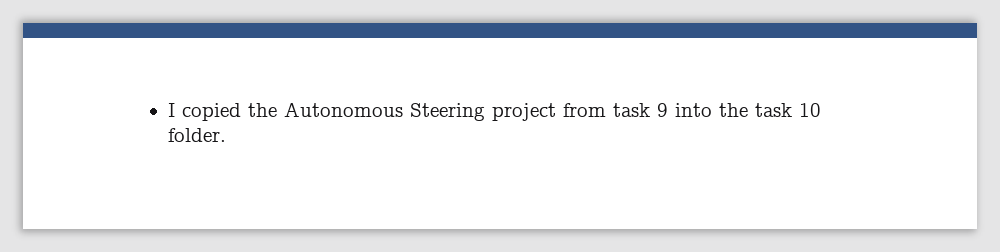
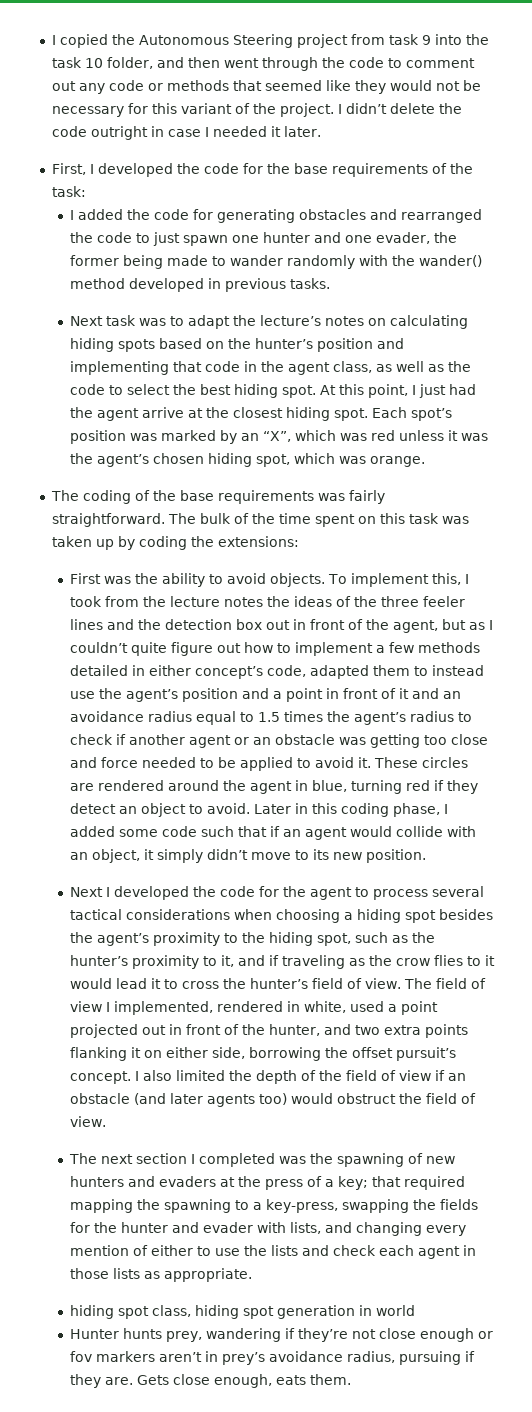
[167,128,226,142] folder. -> [107,57,476,71] [52,80,482,94] [52,103,463,117] [52,126,322,140] [52,163,474,177] [52,186,87,197] [70,209,483,223] [70,232,458,246] [70,255,483,269] [70,278,331,292] [70,315,469,329] [70,338,405,352] [70,361,472,375] [70,384,477,398] [70,407,453,421] [70,430,489,444] [70,453,426,467] [51,490,386,504] [52,513,470,527] [52,536,300,550] [70,573,470,587] [70,596,466,607] [70,619,494,633] [70,642,481,656] [70,665,485,679] [70,688,462,702] [70,711,473,725] [70,734,489,748] [70,757,469,771] [70,780,479,794] [70,803,449,817] [70,826,477,840] [70,849,427,863] [70,886,485,900] [70,909,494,923] [70,932,436,946] [70,955,496,969] [70,978,487,989] [70,1001,439,1015] [70,1024,469,1038] [70,1047,457,1061] [70,1070,467,1084] [70,1093,477,1107] [70,1116,107,1127] [69,1153,456,1167] [70,1176,466,1190] [70,1199,479,1213] [70,1222,467,1236] [70,1245,477,1259] [70,1268,253,1282] [70,1305,416,1319] [70,1328,494,1342] [70,1351,476,1365] [70,1374,352,1388] folder, and then went through the code to comment out any code or methods that seemed like they would not be necessary for this variant of the project. I didn’t delete the code outright in case I needed it later. // First, I developed the code for the base requirements of the task: // I added the code for generating obstacles and rearranged the code to just spawn one hunter and one evader, the former being made to wander randomly with the wander() method developed in previous tasks. // Next task was to adapt the lecture’s notes on calculating hiding spots based on the hunter’s position and implementing that code in the agent class, as well as the code to select the best hiding spot. At this point, I just had the agent arrive at the closest hiding spot. Each spot’s position was marked by an “X”, which was red unless it was the agent’s chosen hiding spot, which was orange. // The coding of the base requirements was fairly straightforward. The bulk of the time spent on this task was taken up by coding the extensions: // First was the ability to avoid objects. To implement this, I took from the lecture notes the ideas of the three feeler lines and the detection box out in front of the agent, but as I couldn’t quite figure out how to implement a few methods detailed in either concept’s code, adapted them to instead use the agent’s position and a point in front of it and an avoidance radius equal to 1.5 times the agent’s radius to check if another agent or an obstacle was getting too close and force needed to be applied to avoid it. These circles are rendered around the agent in blue, turning red if they detect an object to avoid. Later in this coding phase, I added some code such that if an agent would collide with an object, it simply didn’t move to its new position. // Next I developed the code for the agent to process several tactical considerations when choosing a hiding spot besides the agent’s proximity to the hiding spot, such as the hunter’s proximity to it, and if traveling as the crow flies to it would lead it to cross the hunter’s field of view. The field of view I implemented, rendered in white, used a point projected out in front of the hunter, and two extra points flanking it on either side, borrowing the offset pursuit’s concept. I also limited the depth of the field of view if an obstacle (and later agents too) would obstruct the field of view. // The next section I completed was the spawning of new hunters and evaders at the press of a key; that required mapping the spawning to a key-press, swapping the fields for the hunter and evader with lists, and changing every mention of either to use the lists and check each agent in those lists as appropriate. // hiding spot class, hiding spot generation in world // Hunter hunts prey, wandering if they’re not close enough or fov markers aren’t in prey’s avoidance radius, pursuing if they are. Gets close enough, eats them.

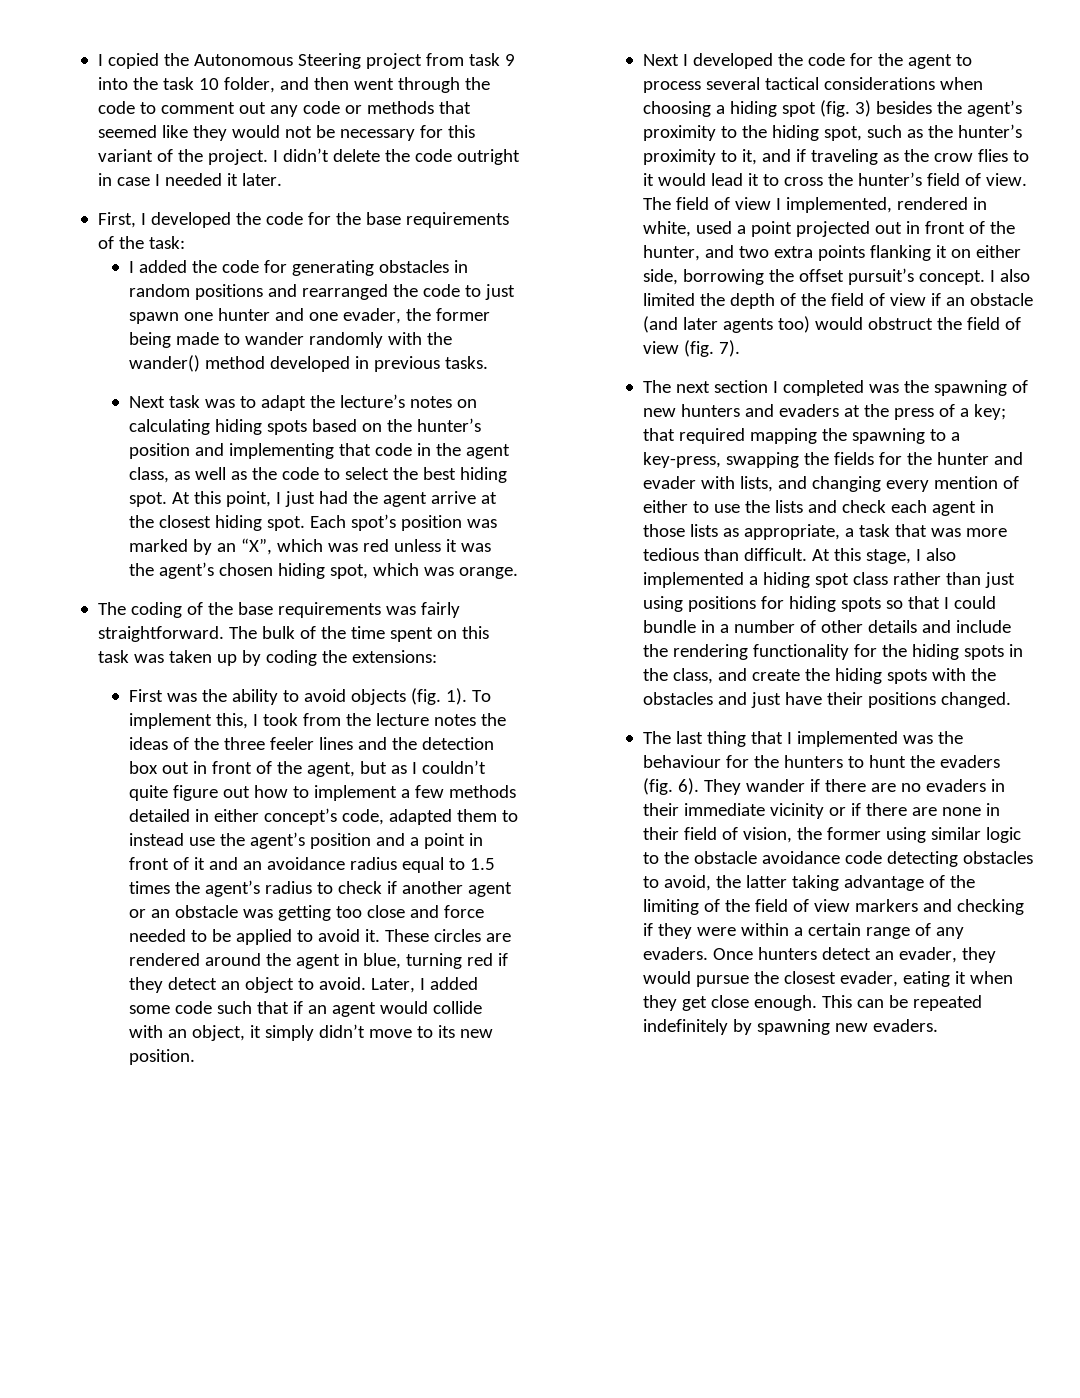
(367, 214) none -> [453,260,468,273] [128,284,263,300] in random positions
[270,573,326,587] objects. -> [350,688,467,705] objects (fig. 1).
[254,803,441,817] Later in this coding phase, -> [370,978,415,993] Later,
(437, 916) none -> [819,100,871,117] (fig. 3)
[70,1116,107,1127] view. -> [642,340,740,357] view (fig. 7).
[164,1268,253,1282] [70,1305,416,1319] [70,1328,494,1342] [70,1351,476,1365] [70,1374,352,1388] appropriate. // hiding spot class, hiding spot generation in world // Hunter hunts prey, wandering if they’re not close enough or fov markers aren’t in prey’s avoidance radius, pursuing if they are. Gets close enough, eats them. -> [743,524,1007,540] [642,548,956,564] [642,572,1015,588] [642,596,996,612] [642,620,1011,633] [642,644,1023,660] [642,668,996,684] [642,692,1011,708] [642,731,963,747] [642,755,1000,768] [642,778,1005,795] [642,803,1000,819] [642,827,1021,843] [642,851,1033,867] [642,875,975,891] [642,899,1024,915] [642,923,964,939] [642,947,996,963] [642,971,1013,987] [642,995,982,1011] [642,1019,938,1035] appropriate, a task that was more tedious than difficult. At this stage, I also implemented a hiding spot class rather than just using positions for hiding spots so that I could bundle in a number of other details and include the rendering functionality for the hiding spots in the class, and create the hiding spots with the obstacles and just have their positions changed. // The last thing that I implemented was the behaviour for the hunters to hunt the evaders (fig. 6). They wander if there are no evaders in their immediate vicinity or if there are none in their field of vision, the former using similar logic to the obstacle avoidance code detecting obstacles to avoid, the latter taking advantage of the limiting of the field of view markers and checking if they were within a certain range of any evaders. Once hunters detect an evader, they would pursue the closest evader, eating it when they get close enough. This can be repeated indefinitely by spawning new evaders.

